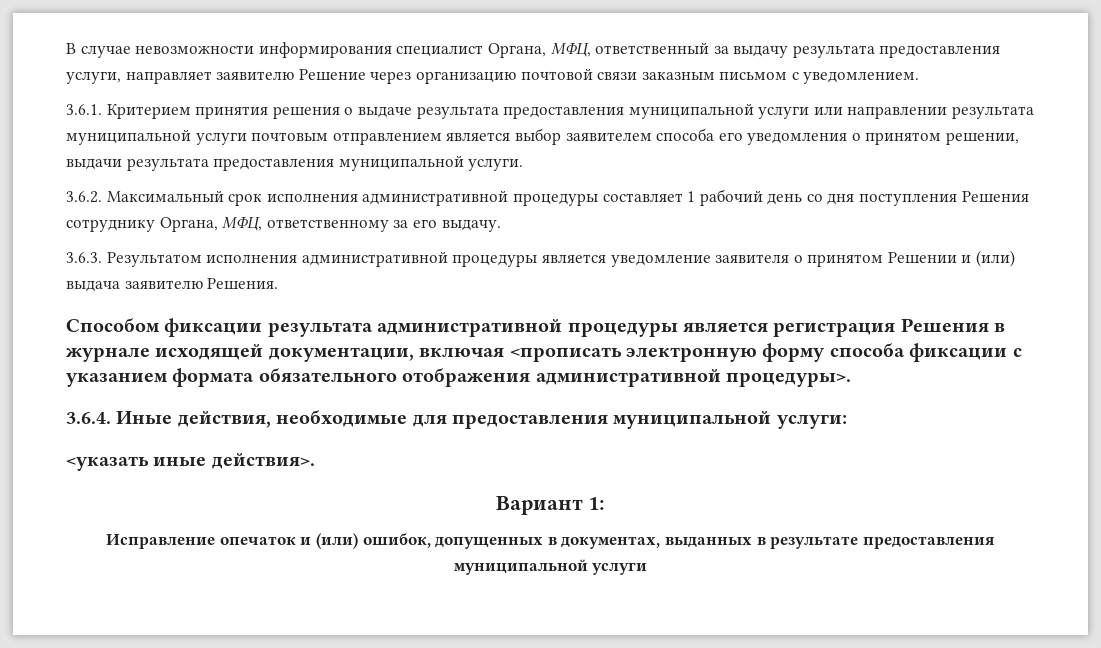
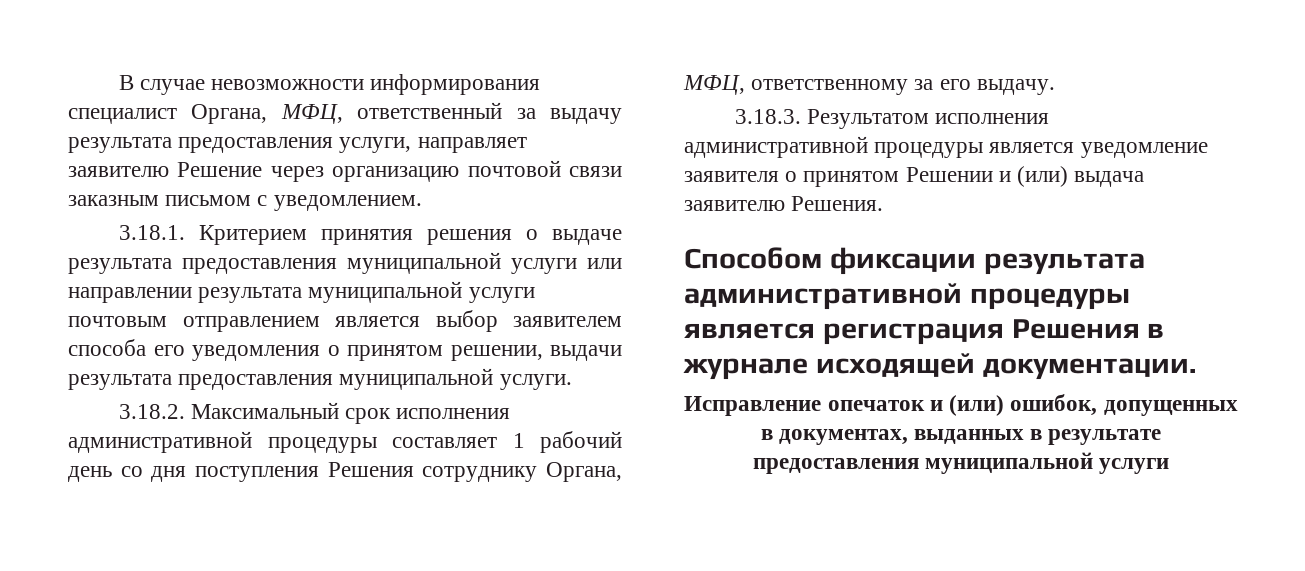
[66,104,102,115] 3.6.1. -> [118,225,185,240] 3.18.1.
[66,191,102,203] 3.6.2. -> [118,404,185,419] 3.18.2.
[66,252,102,263] 3.6.3. -> [734,109,801,124] 3.18.3.
[268,343,1022,362] [66,368,851,387] [66,410,847,429] [66,452,315,471] [495,496,606,515] документации, включая <прописать электронную форму способа фиксации с указанием формата обязательного отображения административной процедуры>. // 3.6.4. Иные действия, необходимые для предоставления муниципальной услуги: // <указать иные действия>. // Вариант 1: -> [982,358,1196,380] документации.

